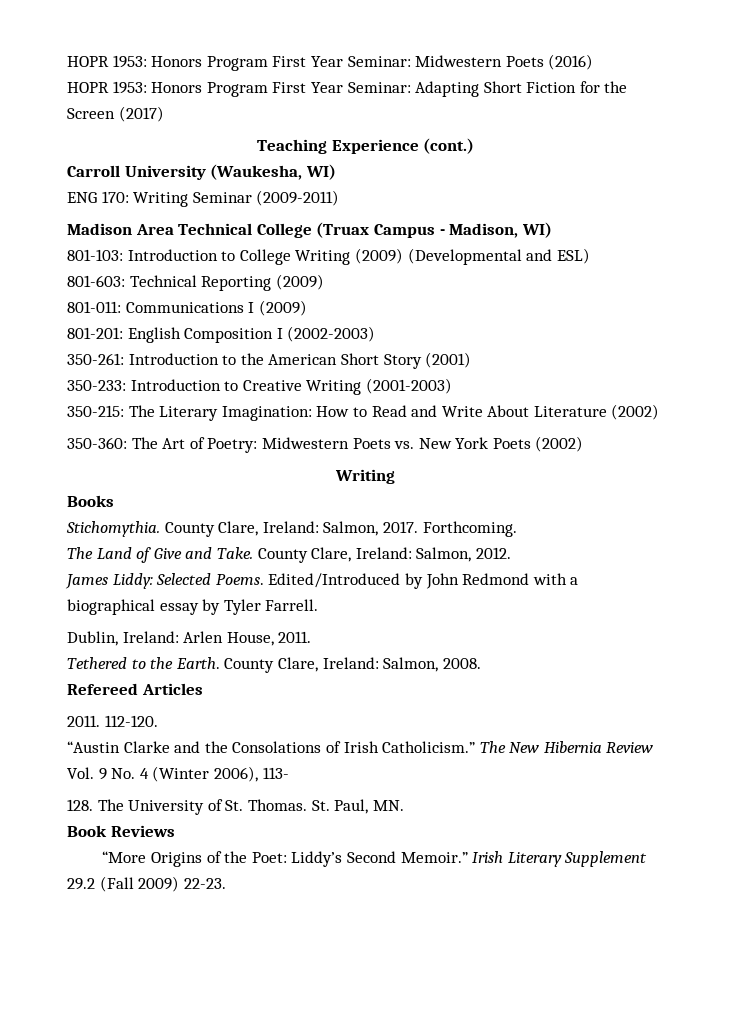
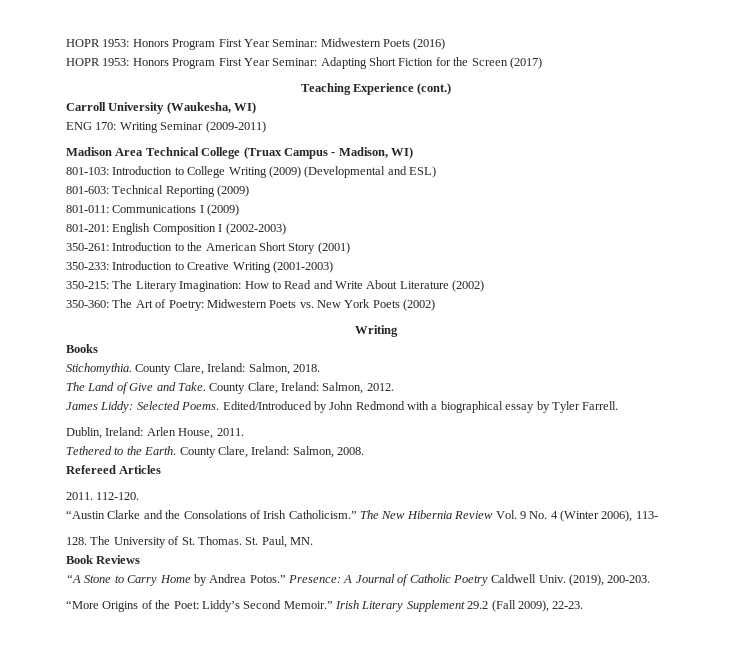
[382,521,517,537] 2017. Forthcoming. -> [292,364,320,372] 2018.
(175, 831) none -> [66,574,651,586] // “A Stone to Carry Home by Andrea Potos.” Presence: A Journal of Catholic Poetry Caldwell Univ. (2019), 200-203.
[138,876,180,892] 2009) -> [517,600,549,612] 2009),

